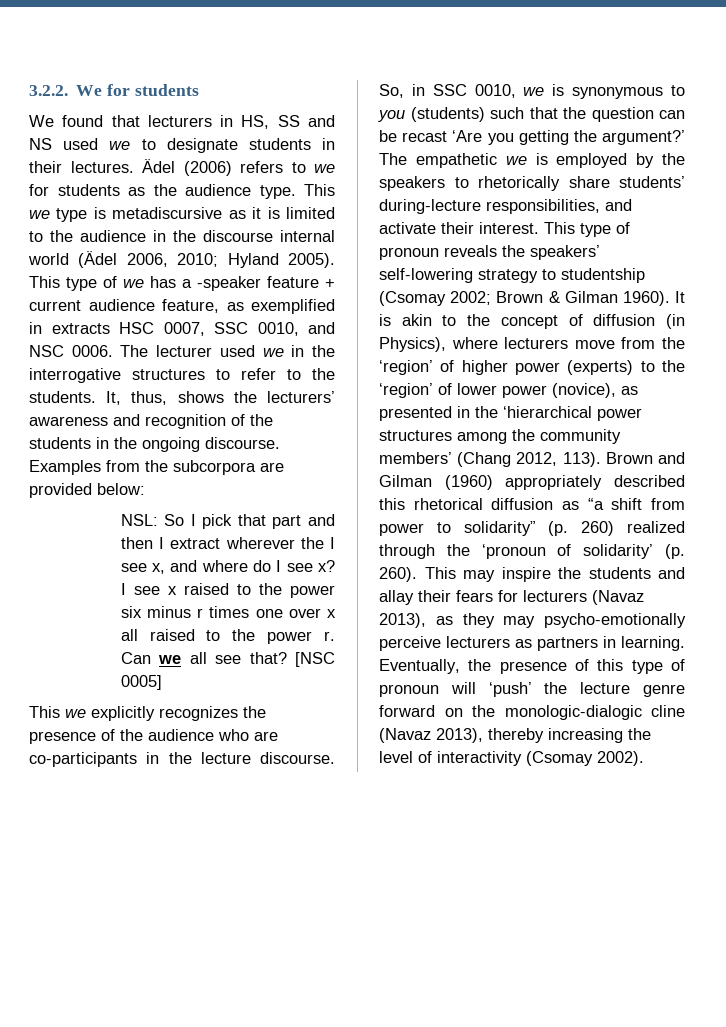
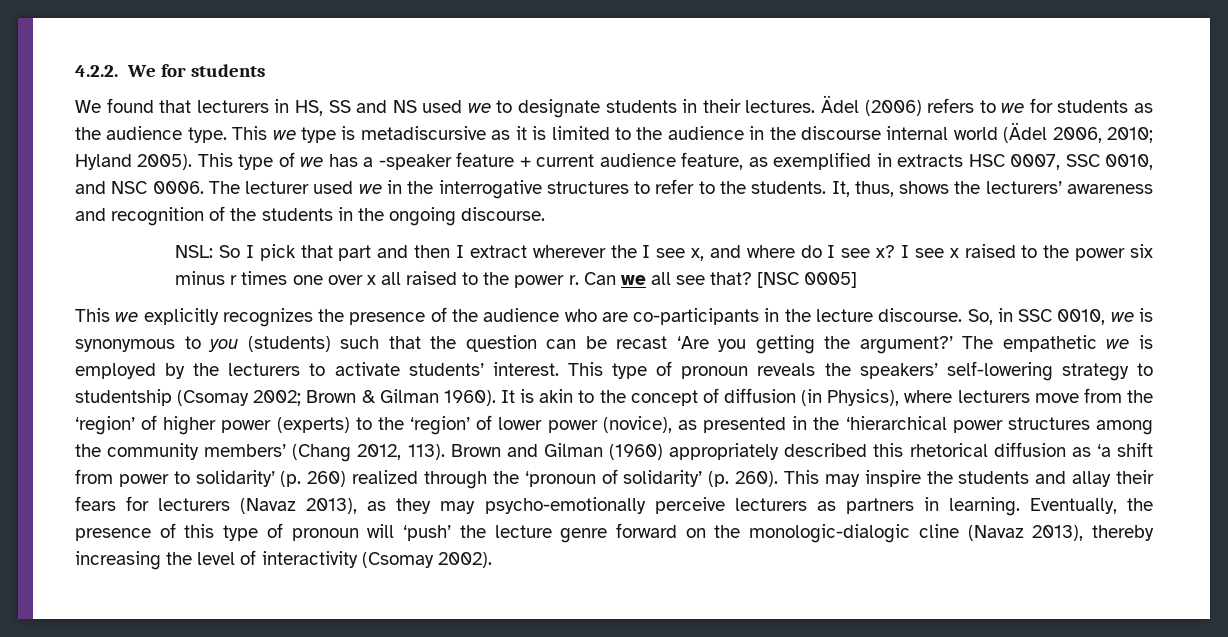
[29,85,68,96] 3.2.2. -> [75,65,118,77] 4.2.2.
[29,460,284,475] [29,483,145,498] Examples from the subcorpora are provided below: -> (546, 214) none
[379,176,685,191] [379,199,632,214] [379,222,474,234] speakers to rhetorically share students’ during-lecture responsibilities, and activate their -> [228,362,484,376] lecturers to activate students’
[587,498,604,510] “a -> [1096,444,1111,457] ‘a
[463,521,536,536] solidarity” -> [195,470,275,487] solidarity’

